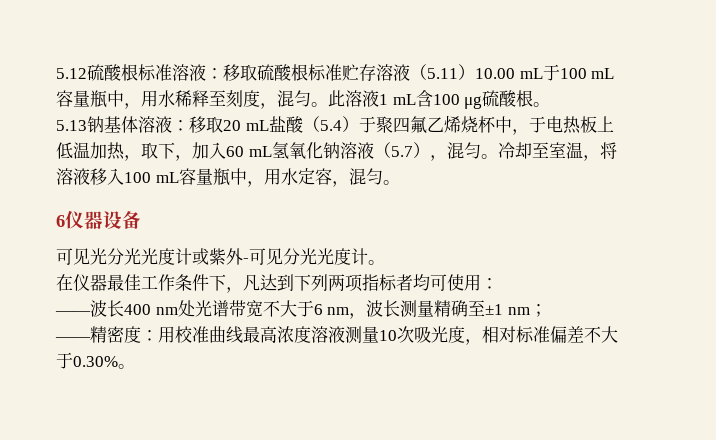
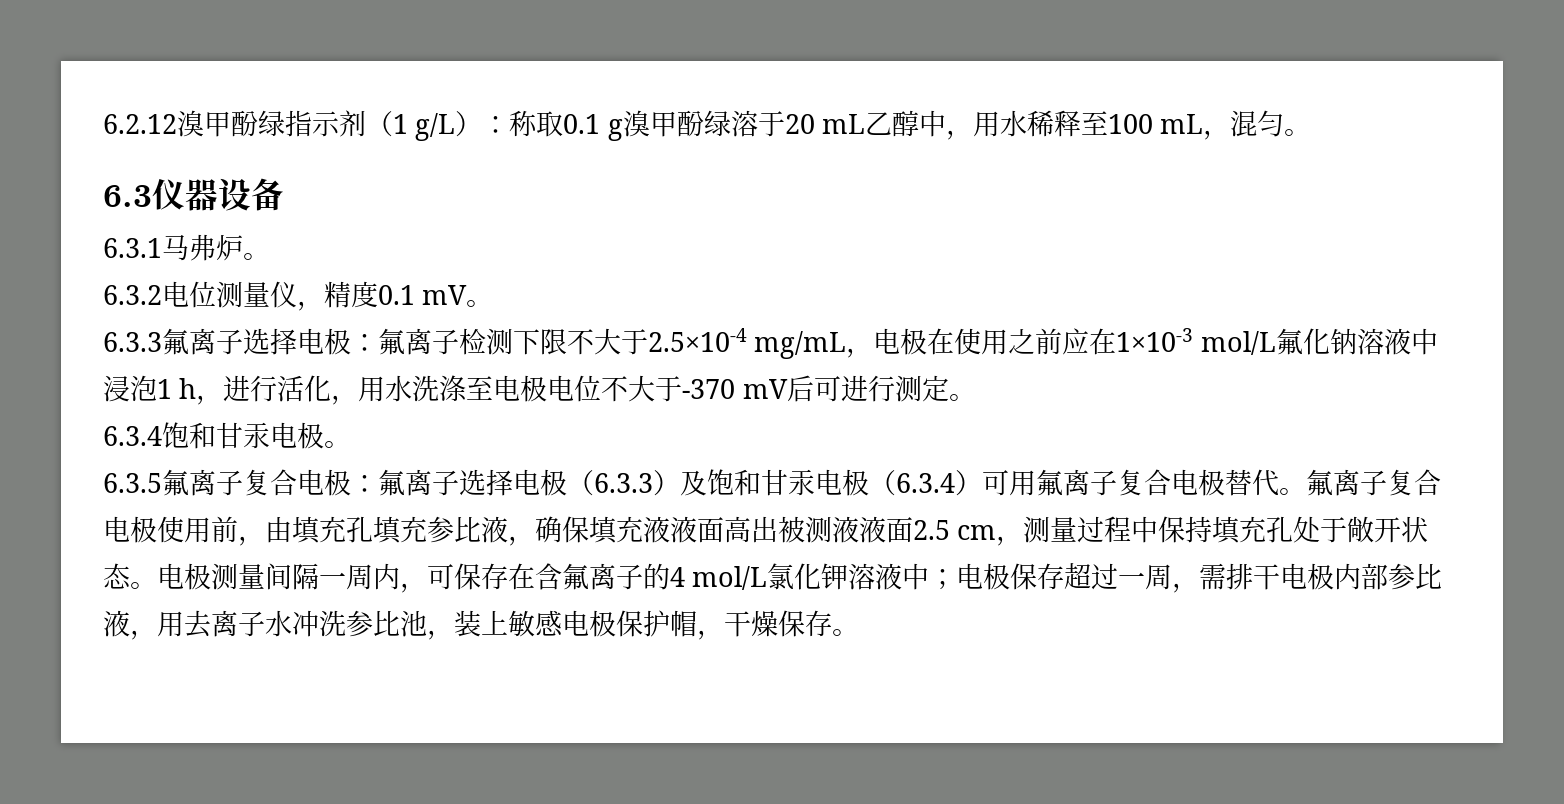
[56,64,615,81] [56,90,551,109] [56,115,614,135] [56,142,617,161] [56,168,332,187] 5.12硫酸根标准溶液：移取硫酸根标准贮存溶液（5.11）10.00 mL于100 mL容量瓶中，用水稀释至刻度，混匀。此溶液1 mL含100 μg硫酸根。 // 5.13钠基体溶液：移取20 mL盐酸（5.4）于聚四氟乙烯烧杯中，于电热板上低温加热，取下，加入60 mL氢氧化钠溶液（5.7），混匀。冷却至室温，将溶液移入100 mL容量瓶中，用水定容 -> [103,110,1204,141] 6.2.12溴甲酚绿指示剂（1 g/L）：称取0.1 g溴甲酚绿溶于20 mL乙醇中，用水稀释至100 mL
[56,215,65,227] 6 -> [103,185,152,207] 6.3
[56,248,385,265] [56,274,498,293] [55,300,547,319] [55,326,618,345] [56,352,118,369] 可见光分光光度计或紫外-可见分光光度计。 // 在仪器最佳工作条件下，凡达到下列两项指标者均可使用： // ——波长400 nm处光谱带宽不大于6 nm，波长测量精确至±1 nm； // ——精密度：用校准曲线最高浓度溶液测量10次吸光度，相对标准偏差不大于0.30% -> [103,234,270,261] [103,281,494,311] [103,328,1438,359] [103,375,976,405] [103,422,351,449] [103,469,1441,496] [103,516,1429,546] [103,563,1443,593] [103,610,832,640] 6.3.1马弗炉。 // 6.3.2电位测量仪，精度0.1 mV。 // 6.3.3氟离子选择电极：氟离子检测下限不大于2.5×10-4 mg/mL，电极在使用之前应在1×10-3 mol/L氟化钠溶液中浸泡1 h，进行活化，用水洗涤至电极电位不大于-370 mV后可进行测定。 // 6.3.4饱和甘汞电极。 // 6.3.5氟离子复合电极：氟离子选择电极（6.3.3）及饱和甘汞电极（6.3.4）可用氟离子复合电极替代。氟离子复合电极使用前，由填充孔填充参比液，确保填充液液面高出被测液液面2.5 cm，测量过程中保持填充孔处于敞开状态。电极测量间隔一周内，可保存在含氟离子的4 mol/L氯化钾溶液中；电极保存超过一周，需排干电极内部参比液，用去离子水冲洗参比池，装上敏感电极保护帽，干燥保存

